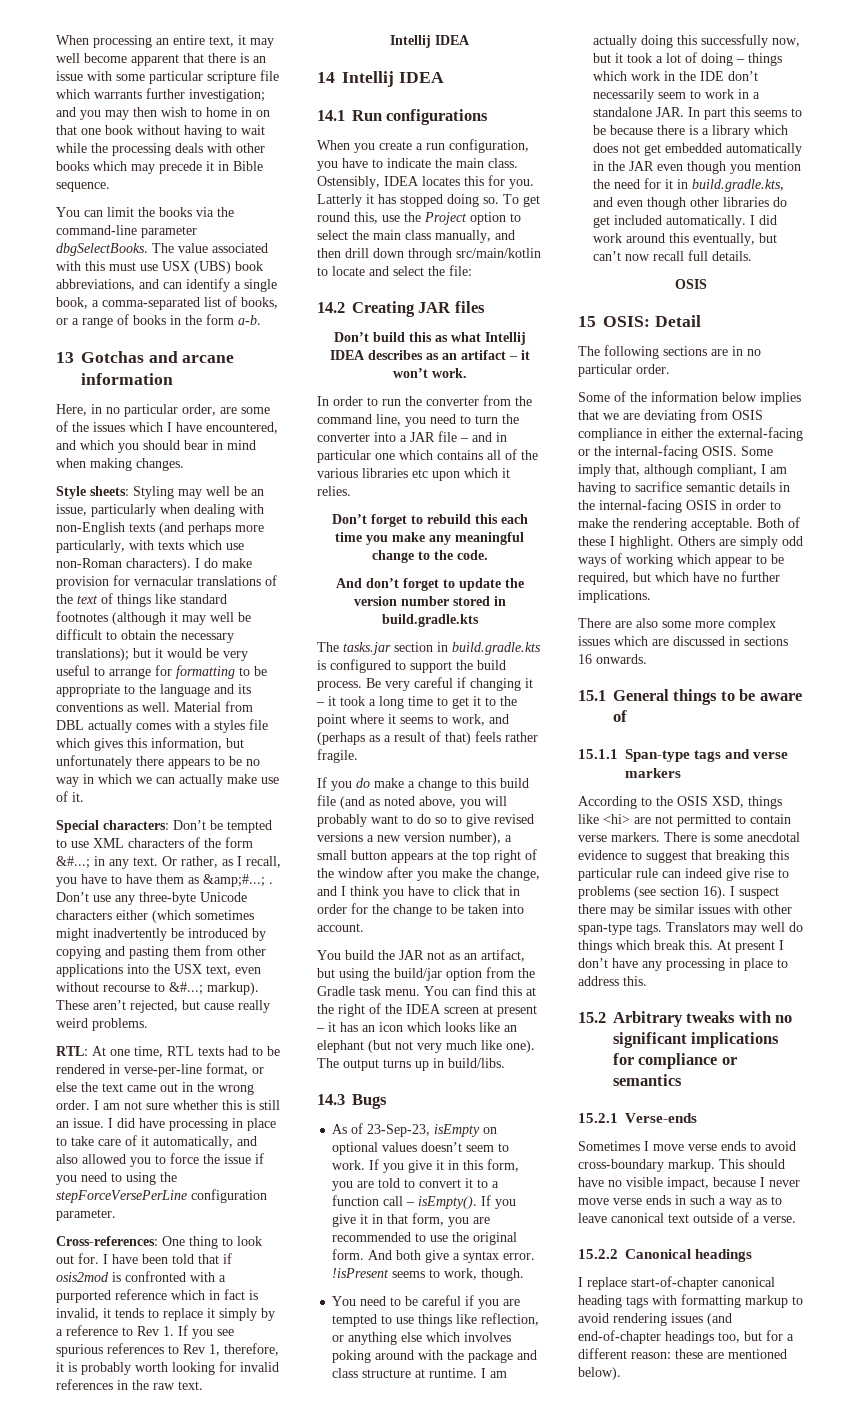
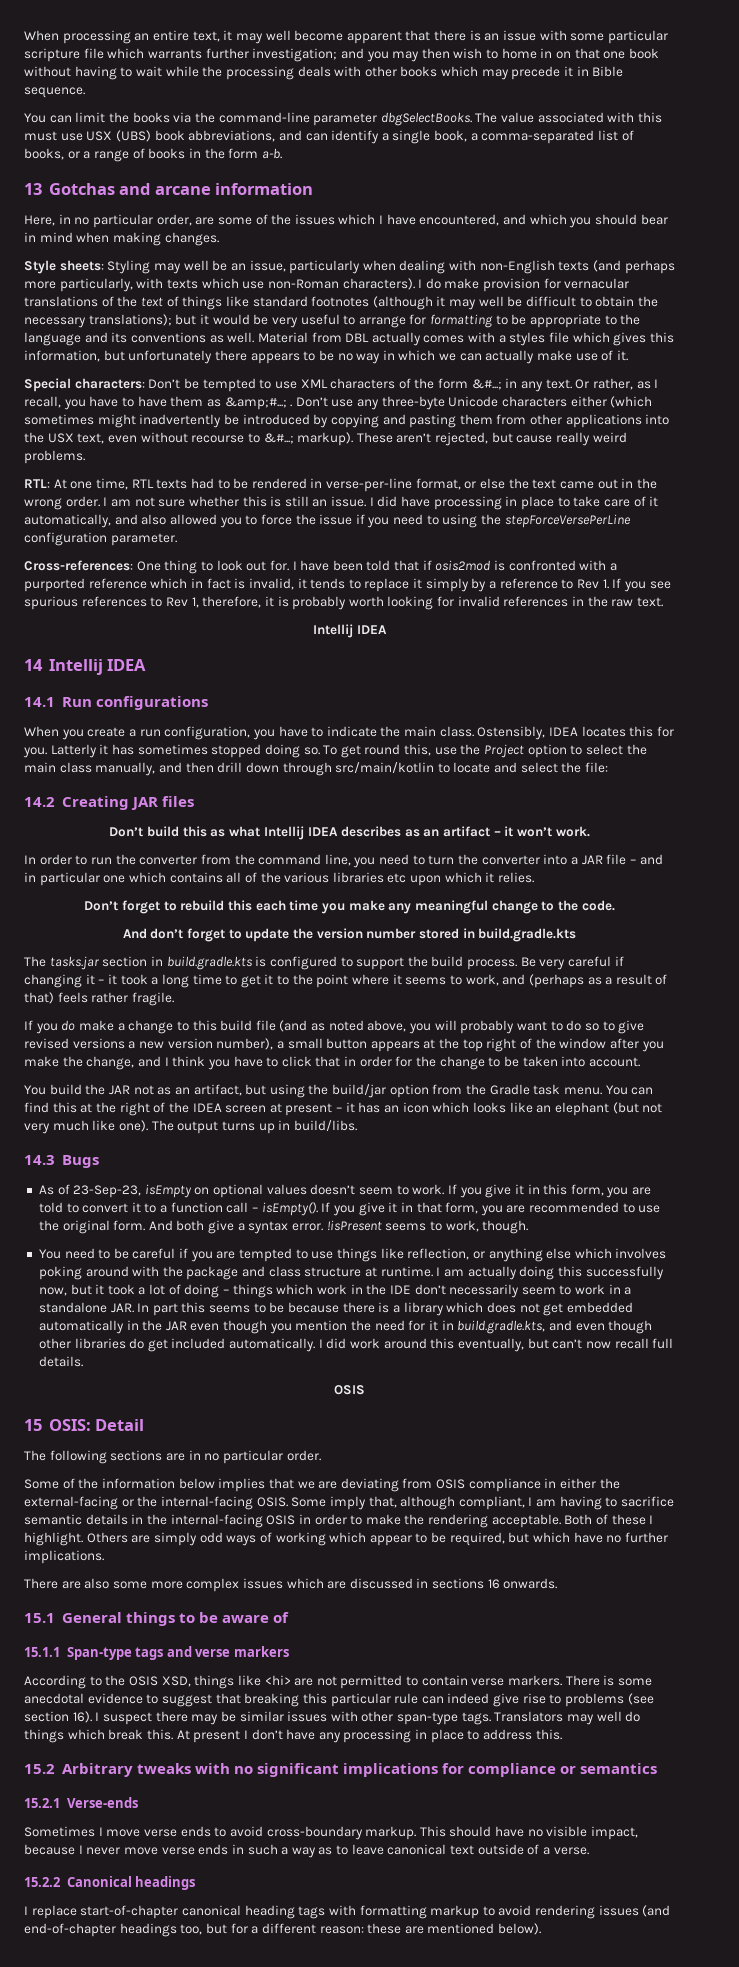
(396, 199) none -> [137,744,208,755] sometimes

